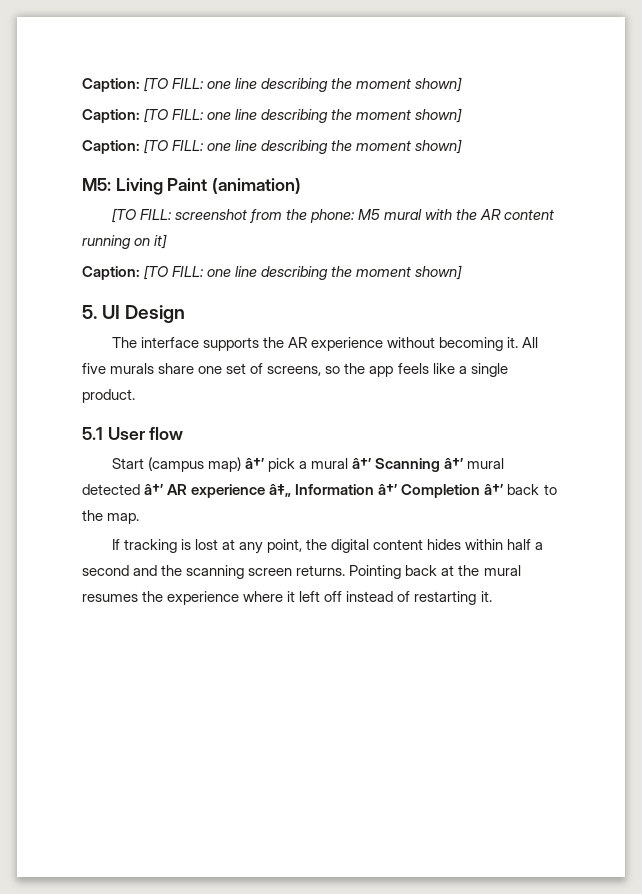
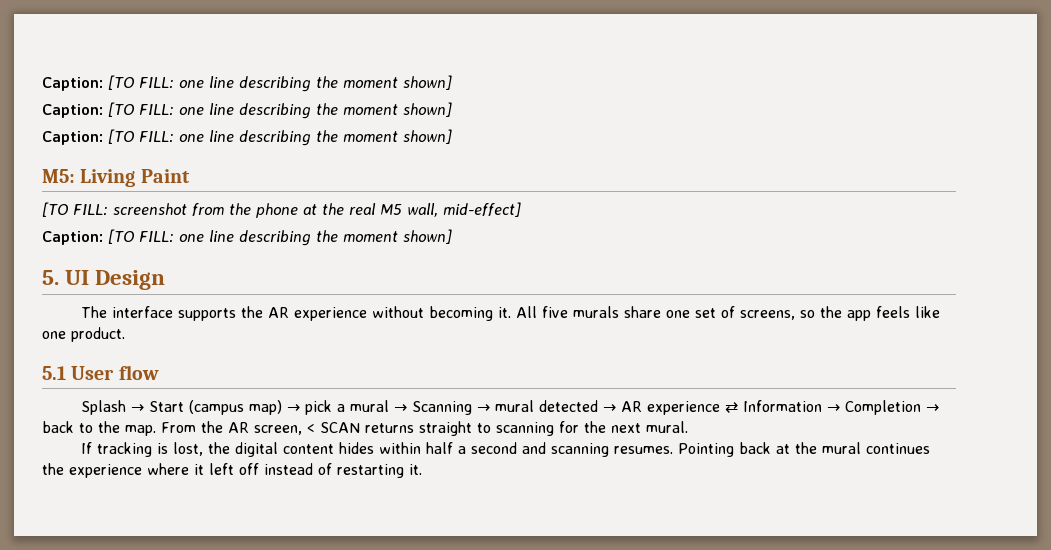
[212,178,302,194] (animation) -> (190, 176) none
[309,209,555,223] [82,234,168,249] phone: M5 mural with the AR content running on it] -> [256,202,521,218] phone at the real M5 wall, mid-effect]
[458,363,508,377] a single -> [42,331,66,339] one
(184, 433) none -> [80,400,144,415] Splash →
[244,458,264,469] â†’ -> [286,404,300,412] →
[351,458,464,472] â†’ Scanning â†’ -> [393,401,490,415] → Scanning →
[144,484,504,498] â†’ AR experience â‡„ Information â†’ Completion â†’ -> [602,400,939,415] → AR experience ⇄ Information → Completion →
(140, 518) none -> [161,421,688,436] From the AR screen, < SCAN returns straight to scanning for the next mural.
[194,539,302,554] lost at any point, -> [172,442,203,456] lost,
[161,565,346,579] the scanning screen returns. -> [550,443,673,457] scanning resumes.
[82,594,138,602] resumes -> [865,443,930,454] continues

